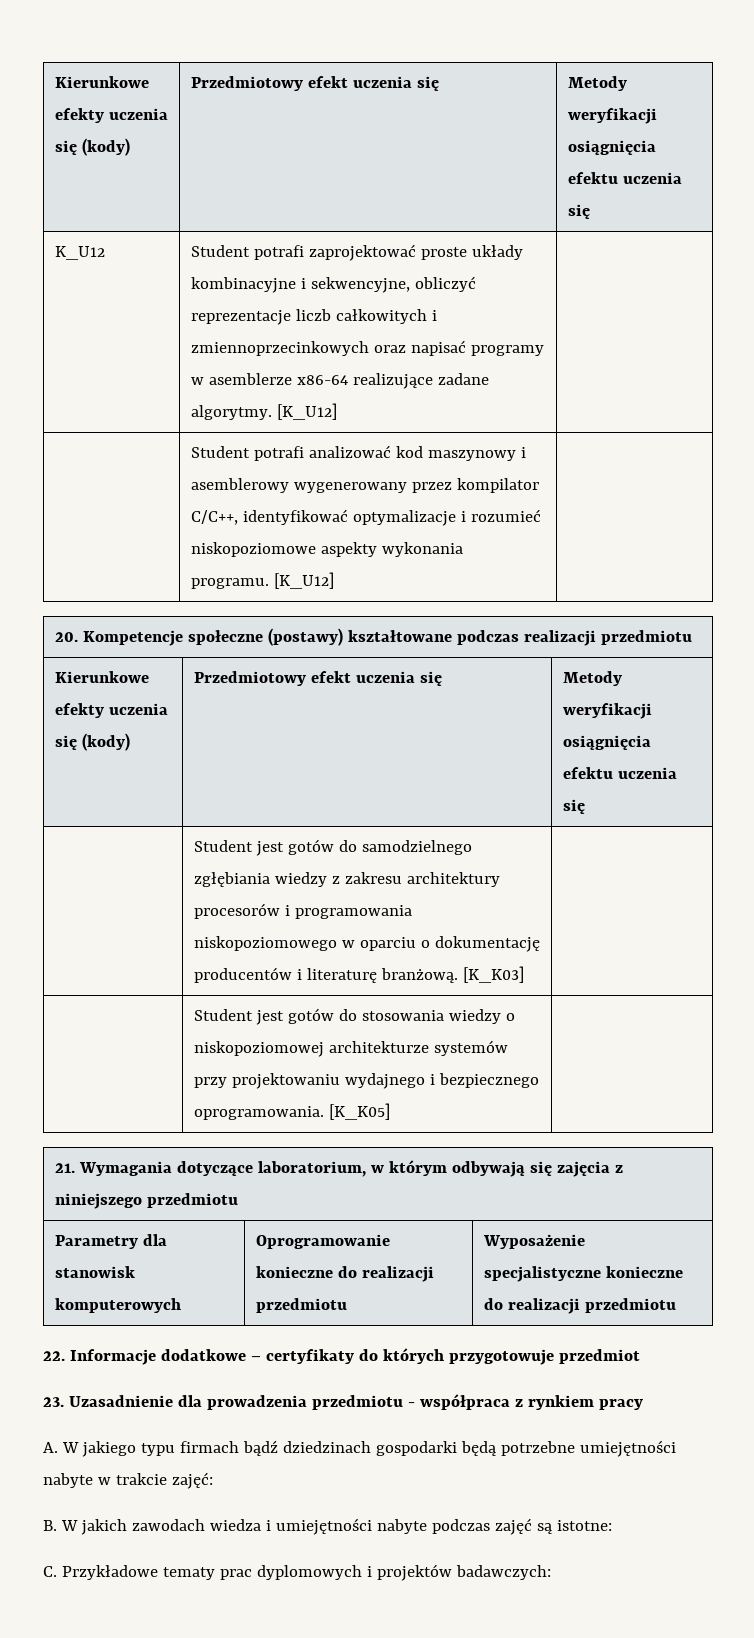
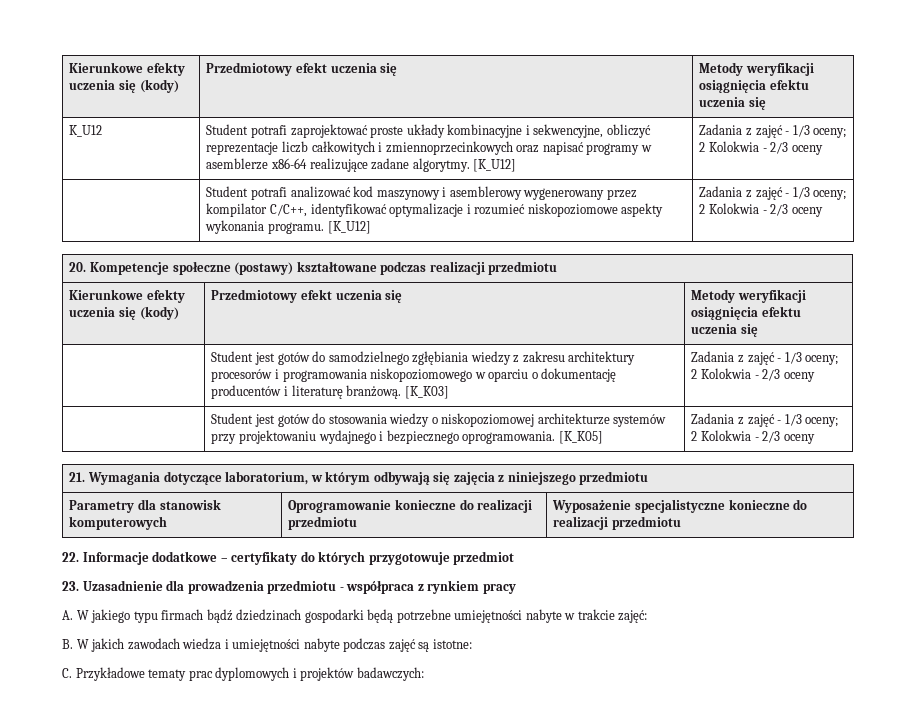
(337, 411) none -> [699,124,847,138] [699,141,823,155] Zadania z zajęć - 1/3 oceny; 2 Kolokwia - 2/3 oceny
(334, 580) none -> [699,186,847,200] [699,203,823,217] Zadania z zajęć - 1/3 oceny; 2 Kolokwia - 2/3 oceny
(524, 974) none -> [691,351,839,365] [691,368,815,382] Zadania z zajęć - 1/3 oceny; 2 Kolokwia - 2/3 oceny
(390, 1111) none -> [691,413,839,427] [691,430,815,444] Zadania z zajęć - 1/3 oceny; 2 Kolokwia - 2/3 oceny

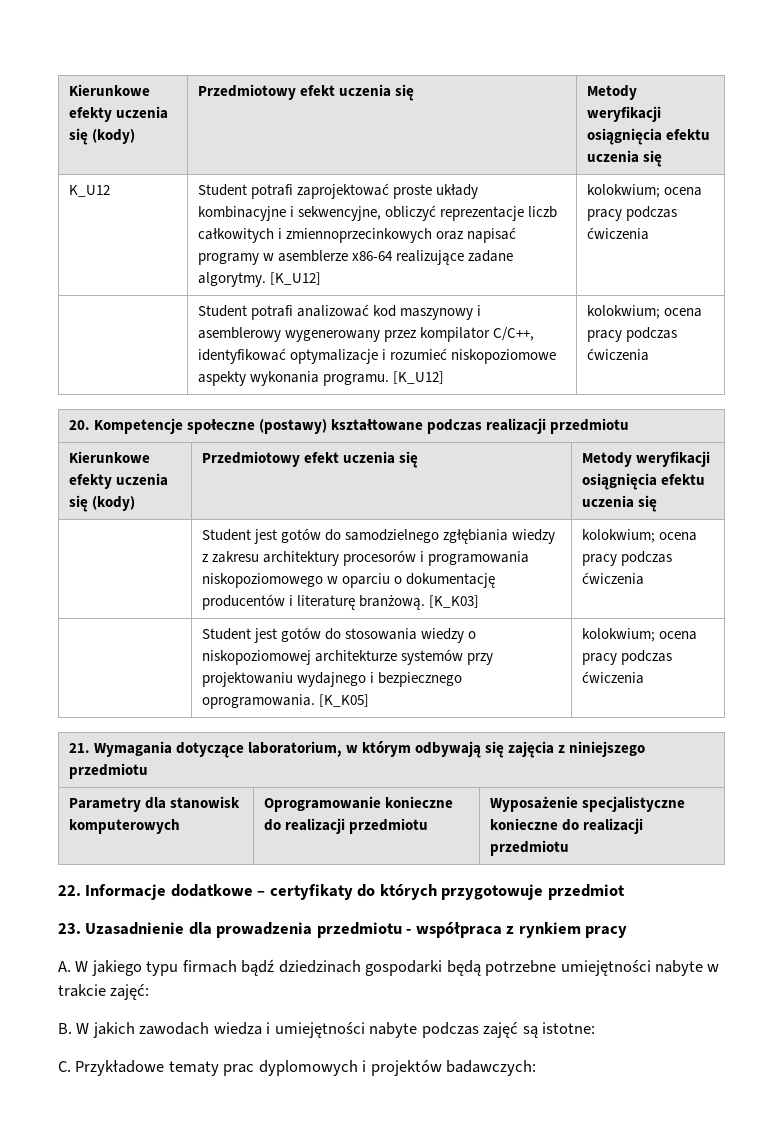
[699,124,847,138] [699,141,823,155] Zadania z zajęć - 1/3 oceny; 2 Kolokwia - 2/3 oceny -> [586,184,702,198] [586,206,677,221] [586,227,649,240] kolokwium; ocena pracy podczas ćwiczenia
[699,186,847,200] [699,203,823,217] Zadania z zajęć - 1/3 oceny; 2 Kolokwia - 2/3 oceny -> [586,305,702,319] [586,327,677,342] [586,348,649,361] kolokwium; ocena pracy podczas ćwiczenia
[691,351,839,365] [691,368,815,382] Zadania z zajęć - 1/3 oceny; 2 Kolokwia - 2/3 oceny -> [581,529,697,543] [581,551,672,566] [581,572,644,585] kolokwium; ocena pracy podczas ćwiczenia
[691,413,839,427] [691,430,815,444] Zadania z zajęć - 1/3 oceny; 2 Kolokwia - 2/3 oceny -> [581,628,697,642] [581,650,672,665] [581,671,644,684] kolokwium; ocena pracy podczas ćwiczenia

